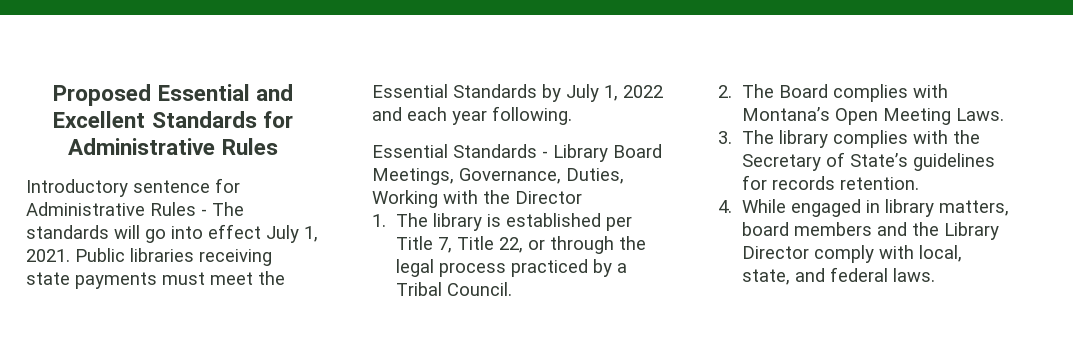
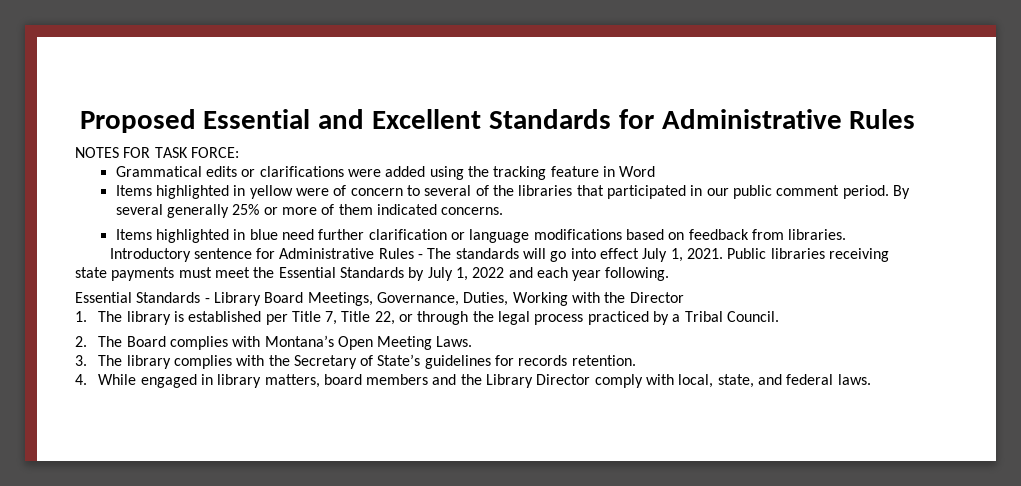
(278, 146) none -> [75,147,239,158] [115,166,656,180] [115,185,910,199] [115,204,504,218] [115,229,847,243] // NOTES FOR TASK FORCE: // Grammatical edits or clarifications were added using the tracking feature in Word // Items highlighted in yellow were of concern to several of the libraries that participated in our public comment period. By several generally 25% or more of them indicated concerns. // Items highlighted in blue need further clarification or language modifications based on feedback from libraries.

